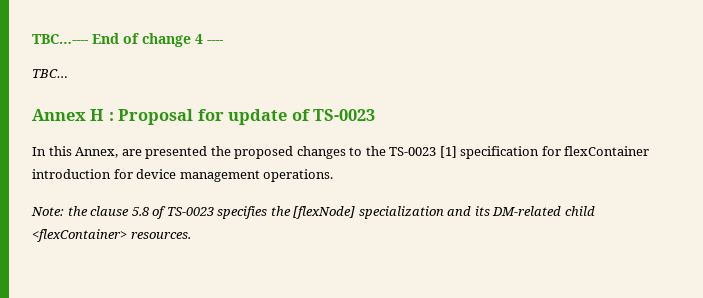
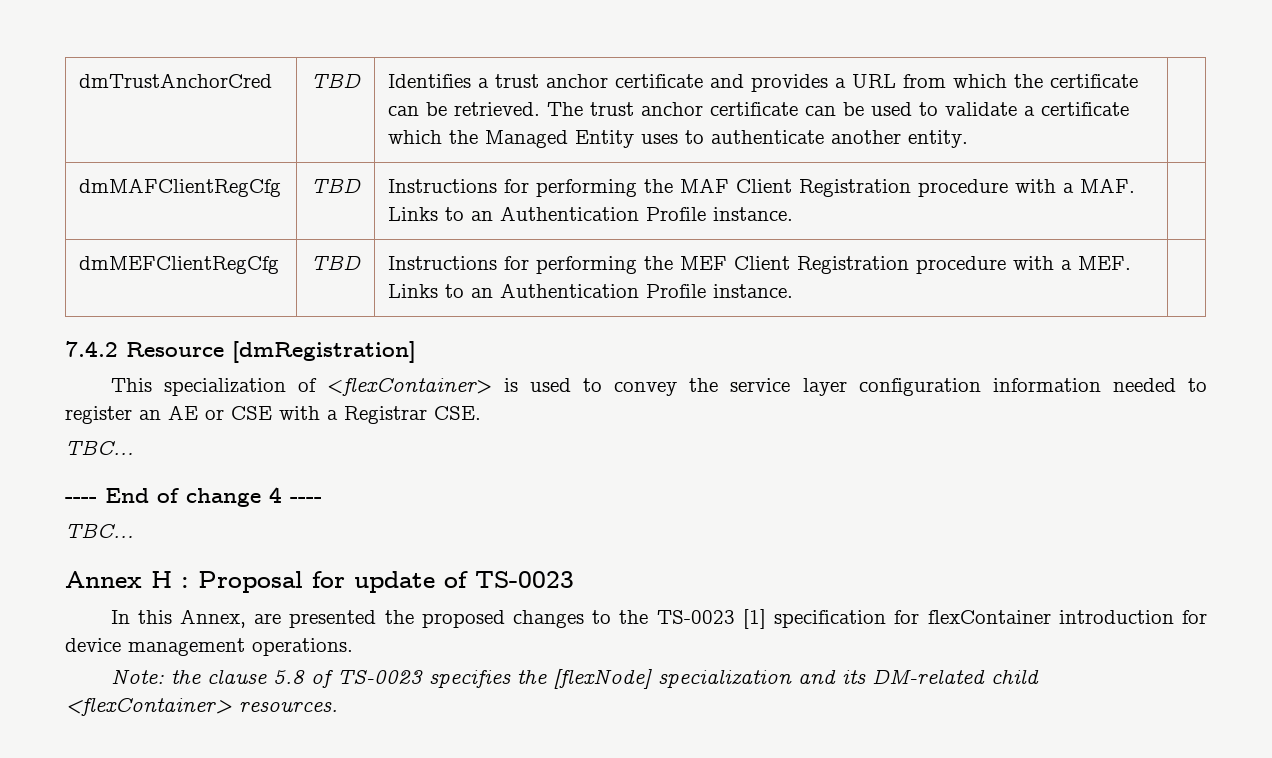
[32,34,88,44] TBC…---- -> [79,73,273,88] [311,73,361,88] [388,74,1139,92] [388,102,1130,116] [388,130,969,148] [79,178,282,197] [311,178,361,193] [388,178,1136,197] [388,206,794,221] [79,256,280,274] [311,255,361,270] [388,256,1132,274] [388,283,794,298] [65,341,416,363] [110,377,1207,396] [65,405,481,424] [65,440,134,455] [65,497,97,503] dmTrustAnchorCred | TBD | Identifies a trust anchor certificate and provides a URL from which the certificate can be retrieved. The trust anchor certificate can be used to validate a certificate which the Managed Entity uses to authenticate another entity. | // dmMAFClientRegCfg | TBD | Instructions for performing the MAF Client Registration procedure with a MAF. Links to an Authentication Profile instance. | // dmMEFClientRegCfg | TBD | Instructions for performing the MEF Client Registration procedure with a MEF. Links to an Authentication Profile instance. | // 7.4.2 Resource [dmRegistration] // This specialization of <flexContainer> is used to convey the service layer configuration information needed to register an AE or CSE with a Registrar CSE. // TBC… // ----

